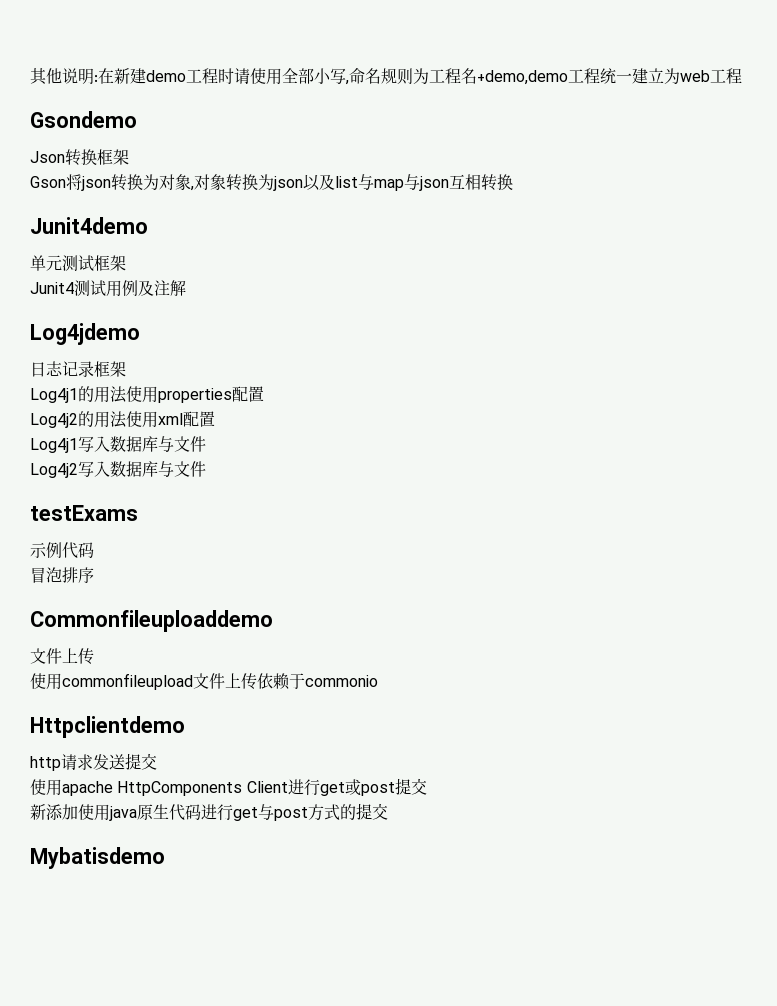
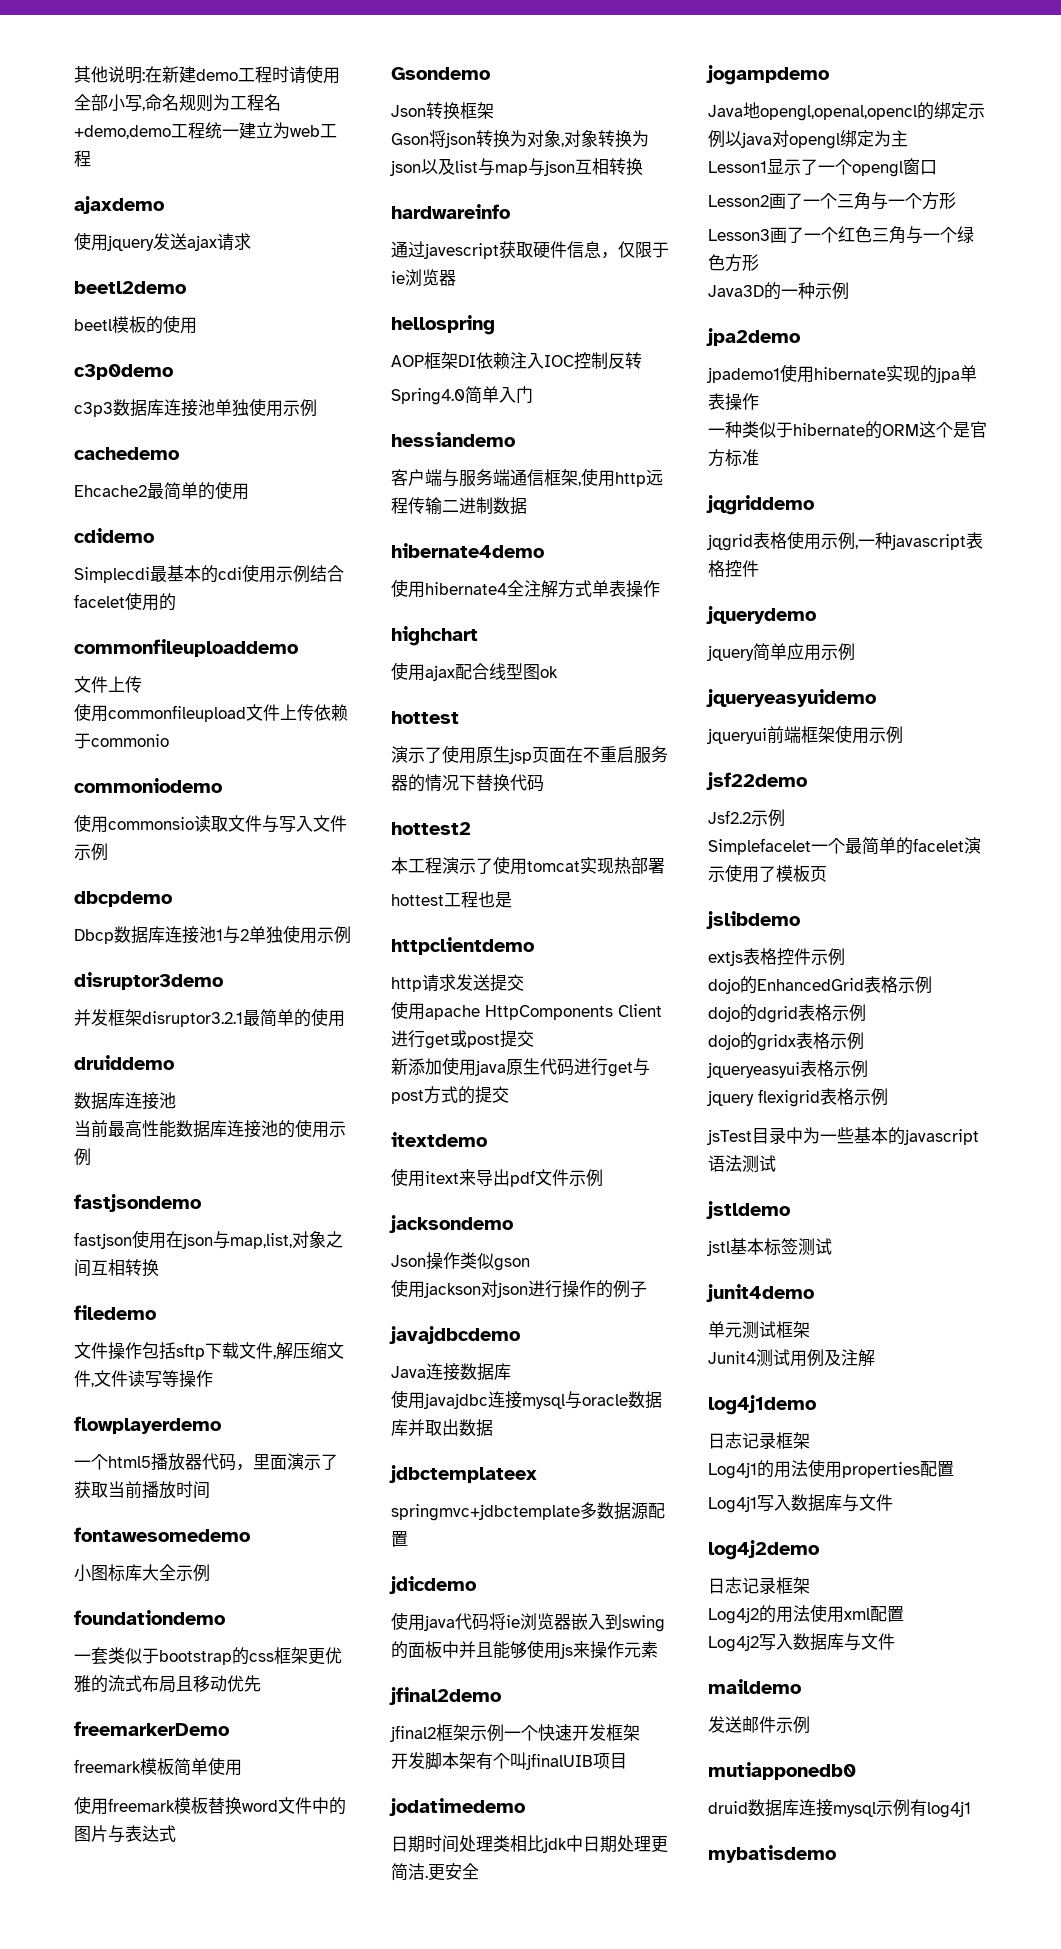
(742, 76) none -> [74,196,164,214] [74,232,251,251] [74,281,186,294] [74,315,197,334] [74,364,173,380] [74,398,317,417] [74,447,179,460] [74,481,249,500] [74,528,154,543] [74,564,344,583] [74,592,176,611] [74,639,298,657] [74,676,142,693] [74,703,348,722] [74,733,169,749] [74,778,222,793] [74,814,347,833] [74,843,108,861] [74,891,172,907] [74,925,351,944] [74,972,223,990] [74,1008,345,1027] [74,1055,174,1070] [74,1092,176,1110] [74,1119,346,1138] [74,1148,91,1166] [74,1194,201,1212] [74,1230,343,1249] [74,1259,159,1277] [74,1305,156,1320] [74,1342,344,1360] [74,1370,213,1388] [74,1416,221,1434] [74,1453,338,1471] [74,1481,210,1499] [74,1527,250,1542] [74,1564,210,1582] [74,1610,225,1625] [74,1647,342,1665] [74,1675,261,1693] [74,1721,229,1736] [74,1757,242,1776] [74,1796,346,1815] [74,1825,176,1843] // ajaxdemo // 使用jquery发送ajax请求 // beetl2demo // beetl模板的使用 // c3p0demo // c3p3数据库连接池单独使用示例 // cachedemo // Ehcache2最简单的使用 // cdidemo // Simplecdi最基本的cdi使用示例结合facelet使用的 // commonfileuploaddemo // 文件上传 // 使用commonfileupload文件上传依赖于commonio // commoniodemo // 使用commonsio读取文件与写入文件示例 // dbcpdemo // Dbcp数据库连接池1与2单独使用示例 // disruptor3demo // 并发框架disruptor3.2.1最简单的使用 // druiddemo // 数据库连接池 // 当前最高性能数据库连接池的使用示例 // fastjsondemo // fastjson使用在json与map,list,对象之间互相转换 // filedemo // 文件操作包括sftp下载文件,解压缩文件,文件读写等操作 // flowplayerdemo // 一个html5播放器代码，里面演示了获取当前播放时间 // fontawesomedemo // 小图标库大全示例 // foundationdemo // 一套类似于bootstrap的css框架更优雅的流式布局且移动优先 // freemarkerDemo // freemark模板简单使用 // 使用freemark模板替换word文件中的图片与表达式
[30,217,148,234] [30,255,126,271] [30,280,186,297] [30,323,140,345] [30,361,126,377] [30,386,264,403] [30,411,215,428] [30,436,206,453] [30,461,206,478] [30,505,138,521] [30,542,94,559] [30,567,94,583] [30,610,273,632] [30,648,94,665] [30,673,378,690] [30,716,185,738] Junit4demo // 单元测试框架 // Junit4测试用例及注解 // Log4jdemo // 日志记录框架 // Log4j1的用法使用properties配置 // Log4j2的用法使用xml配置 // Log4j1写入数据库与文件 // Log4j2写入数据库与文件 // testExams // 示例代码 // 冒泡排序 // Commonfileuploaddemo // 文件上传 // 使用commonfileupload文件上传依赖于commonio // Httpclientdemo -> [391,204,510,219] [391,241,669,259] [391,269,456,286] [391,315,495,335] [391,352,642,370] [391,386,533,405] [391,432,515,447] [391,468,663,487] [391,497,527,515] [391,543,544,558] [391,579,660,598] [391,626,478,646] [391,662,558,681] [391,711,459,724] [391,745,668,764] [391,774,544,792] [391,822,471,835] [391,856,665,875] [391,891,512,908] [391,937,534,955] hardwareinfo // 通过javescript获取硬件信息，仅限于ie浏览器 // hellospring // AOP框架DI依赖注入IOC控制反转 // Spring4.0简单入门 // hessiandemo // 客户端与服务端通信框架,使用http远程传输二进制数据 // hibernate4demo // 使用hibernate4全注解方式单表操作 // highchart // 使用ajax配合线型图ok // hottest // 演示了使用原生jsp页面在不重启服务器的情况下替换代码 // hottest2 // 本工程演示了使用tomcat实现热部署 // hottest工程也是 // httpclientdemo
[30,847,165,869] Mybatisdemo -> [391,1132,487,1147] [391,1168,603,1187] [389,1215,513,1233] [391,1252,530,1271] [391,1279,647,1298] [389,1326,520,1344] [391,1363,511,1381] [391,1390,662,1409] [391,1419,493,1437] [389,1465,537,1483] [391,1502,665,1521] [391,1531,408,1547] [389,1576,476,1594] [391,1612,665,1632] [391,1640,658,1659] [389,1687,501,1705] [390,1724,640,1742] [391,1752,627,1770] [389,1798,525,1816] [391,1835,668,1853] [391,1863,479,1881] [706,65,829,85] [708,102,985,121] [708,130,908,149] [708,158,937,177] [708,192,956,210] [708,226,974,244] [708,254,759,272] [708,282,849,300] [706,328,800,346] [707,364,977,383] [708,393,759,411] [708,421,987,439] [708,449,759,467] [706,495,814,515] [707,531,983,551] [708,560,759,578] [706,606,816,624] [707,643,855,661] [706,689,876,707] [707,725,903,744] [706,772,807,790] [708,809,785,827] [708,837,981,855] [708,864,827,883] [706,911,800,929] [708,948,845,966] [708,976,932,994] [708,1004,866,1023] [708,1032,864,1051] [707,1060,868,1078] [707,1088,888,1107] [707,1127,979,1145] [708,1155,776,1173] [706,1201,790,1219] [707,1238,832,1256] [706,1284,814,1302] [708,1321,810,1339] [708,1349,875,1367] [708,1395,816,1415] [708,1432,810,1449] [708,1459,954,1479] [708,1494,893,1513] [708,1540,819,1560] [708,1577,810,1594] [708,1604,904,1624] [708,1633,895,1652] [708,1679,801,1694] [708,1716,810,1734] [708,1762,856,1780] [708,1799,971,1818] [708,1845,836,1863] itextdemo // 使用itext来导出pdf文件示例 // jacksondemo // Json操作类似gson // 使用jackson对json进行操作的例子 // javajdbcdemo // Java连接数据库 // 使用javajdbc连接mysql与oracle数据库并取出数据 // jdbctemplateex // springmvc+jdbctemplate多数据源配置 // jdicdemo // 使用java代码将ie浏览器嵌入到swing的面板中并且能够使用js来操作元素 // jfinal2demo // jfinal2框架示例一个快速开发框架 // 开发脚本架有个叫jfinalUIB项目 // jodatimedemo // 日期时间处理类相比jdk中日期处理更简洁.更安全 // jogampdemo // Java地opengl,openal,opencl的绑定示例以java对opengl绑定为主 // Lesson1显示了一个opengl窗口 // Lesson2画了一个三角与一个方形 // Lesson3画了一个红色三角与一个绿色方形 // Java3D的一种示例 // jpa2demo // jpademo1使用hibernate实现的jpa单表操作 // 一种类似于hibernate的ORM这个是官方标准 // jqgriddemo // jqgrid表格使用示例,一种javascript表格控件 // jquerydemo // jquery简单应用示例 // jqueryeasyuidemo // jqueryui前端框架使用示例 // jsf22demo // Jsf2.2示例 // Simplefacelet一个最简单的facelet演示使用了模板页 // jslibdemo // extjs表格控件示例 // dojo的EnhancedGrid表格示例 // dojo的dgrid表格示例 // dojo的gridx表格示例 // jqueryeasyui表格示例 // jquery flexigrid表格示例 // jsTest目录中为一些基本的javascript语法测试 // jstldemo // jstl基本标签测试 // junit4demo // 单元测试框架 // Junit4测试用例及注解 // log4j1demo // 日志记录框架 // Log4j1的用法使用properties配置 // Log4j1写入数据库与文件 // log4j2demo // 日志记录框架 // Log4j2的用法使用xml配置 // Log4j2写入数据库与文件 // maildemo // 发送邮件示例 // mutiapponedb0 // druid数据库连接mysql示例有log4j1 // mybatisdemo

